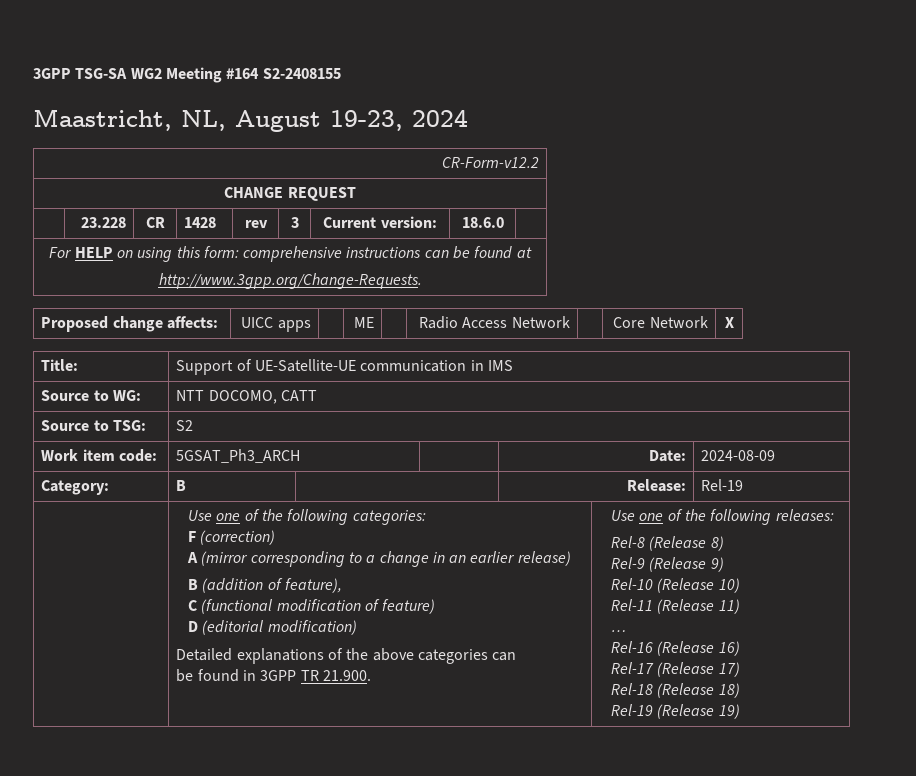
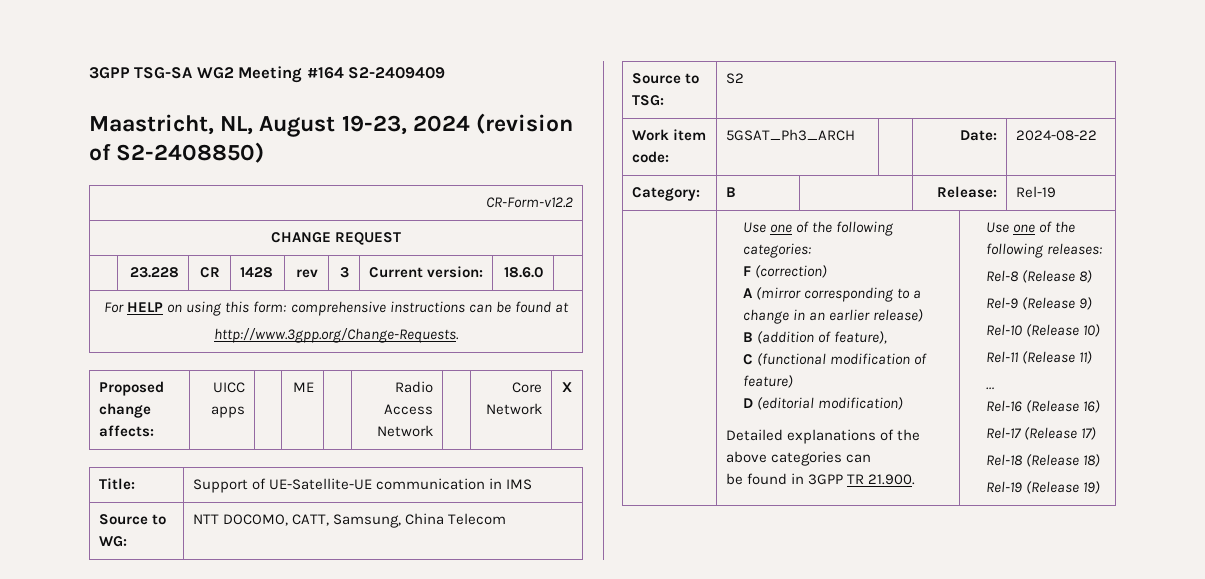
[262,68,341,79] S2-2408155 -> [348,67,446,79] S2-2409409
(468, 118) none -> [476,113,574,134] [89,142,265,163] (revision of S2-2408850)
[281,390,318,401] CATT -> [291,513,507,528] CATT, Samsung, China Telecom
[701,450,776,461] 2024-08-09 -> [1015,130,1097,141] 2024-08-22

